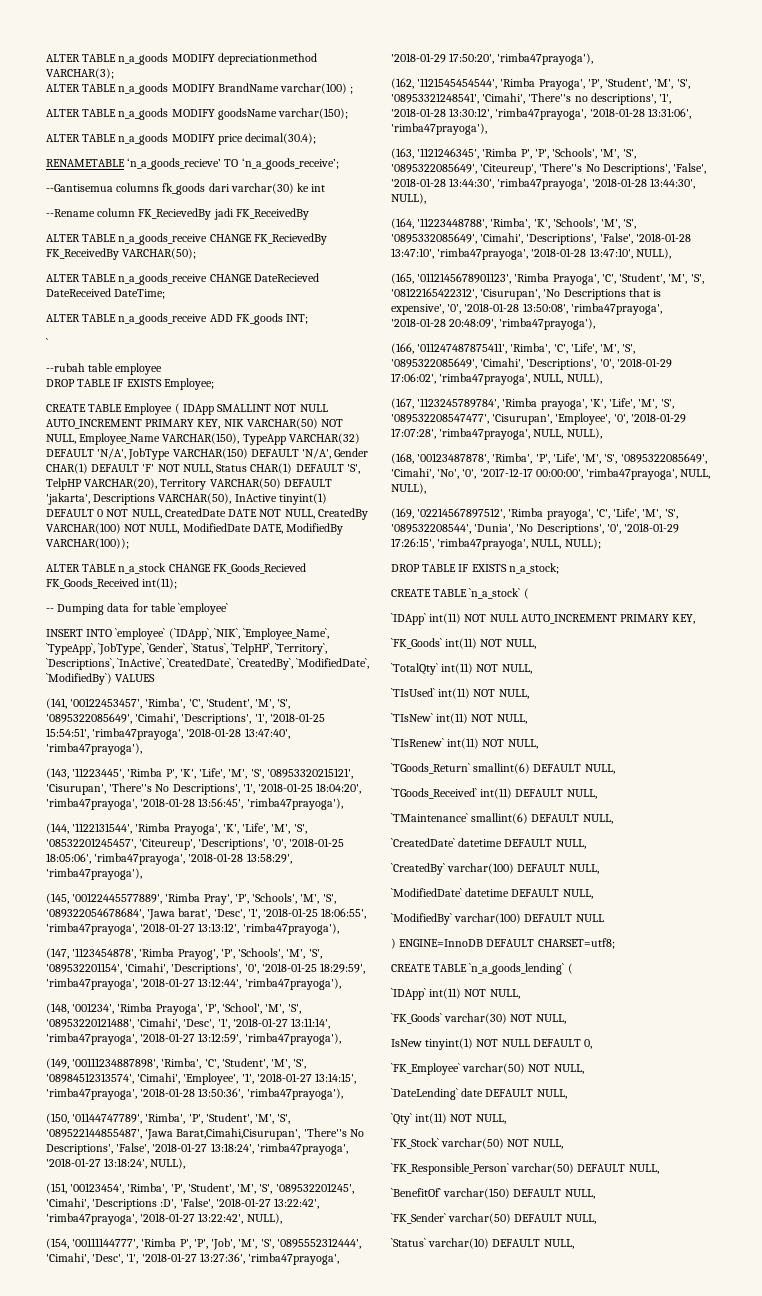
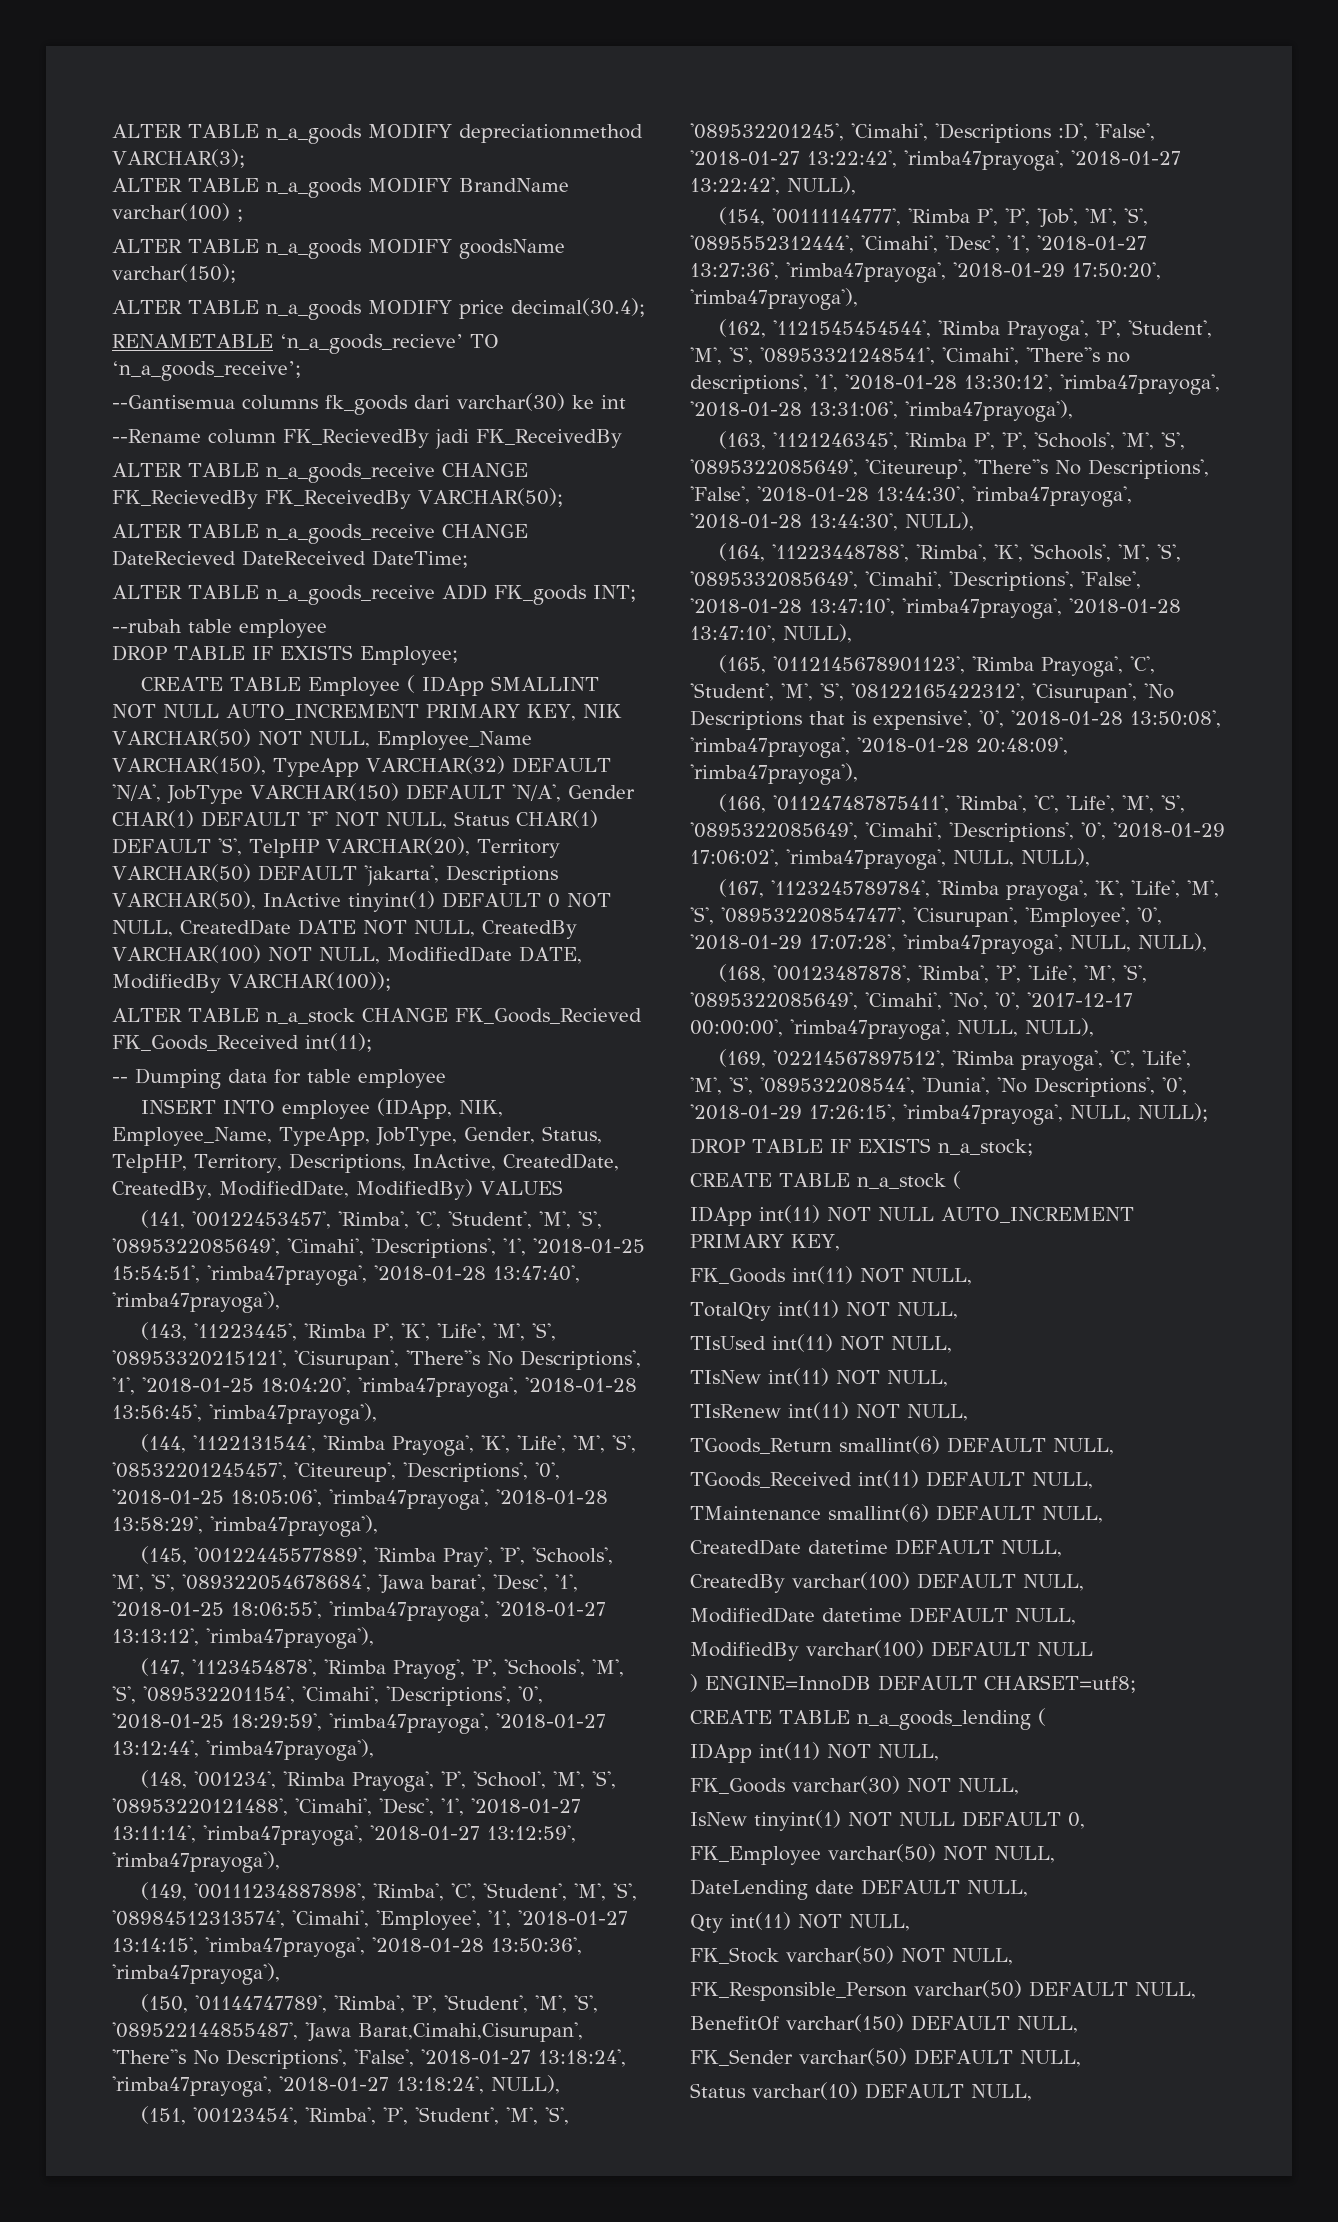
[46,338,48,347] // ` -> (636, 593) none
[178,603,229,615] `employee` -> [358,1069,446,1088] employee
[115,628,330,640] [46,643,328,655] [46,658,369,670] [46,673,112,685] `employee` (`IDApp`, `NIK`, `Employee_Name`, `TypeApp`, `JobType`, `Gender`, `Status`, `TelpHP`, `Territory`, `Descriptions`, `InActive`, `CreatedDate`, `CreatedBy`, `ModifiedDate`, `ModifiedBy`) -> [282,1098,504,1119] [112,1126,602,1146] [112,1153,619,1173] [112,1179,473,1200] employee (IDApp, NIK, Employee_Name, TypeApp, JobType, Gender, Status, TelpHP, Territory, Descriptions, InActive, CreatedDate, CreatedBy, ModifiedDate, ModifiedBy)
[469,588,529,599] [391,613,426,625] `n_a_stock` ( // `IDApp` -> [856,1171,961,1189] [690,1206,752,1226] n_a_stock ( // IDApp
[391,638,536,649] [391,663,532,675] [391,688,529,699] [391,713,527,724] [391,738,538,749] [391,763,615,774] [391,788,477,799] `FK_Goods` int(11) NOT NULL, // `TotalQty` int(11) NOT NULL, // `TIsUsed` int(11) NOT NULL, // `TIsNew` int(11) NOT NULL, // `TIsRenew` int(11) NOT NULL, // `TGoods_Return` smallint(6) DEFAULT NULL, // `TGoods_Received` -> [690,1266,972,1285] [690,1300,958,1321] [690,1334,952,1353] [690,1368,948,1387] [690,1402,968,1421] [690,1436,1114,1455] [690,1472,852,1488] FK_Goods int(11) NOT NULL, // TotalQty int(11) NOT NULL, // TIsUsed int(11) NOT NULL, // TIsNew int(11) NOT NULL, // TIsRenew int(11) NOT NULL, // TGoods_Return smallint(6) DEFAULT NULL, // TGoods_Received
[391,813,613,824] [391,838,586,849] [391,863,445,875] `TMaintenance` smallint(6) DEFAULT NULL, // `CreatedDate` datetime DEFAULT NULL, // `CreatedBy` -> [690,1504,1103,1523] [690,1539,1062,1557] [690,1574,785,1593] TMaintenance smallint(6) DEFAULT NULL, // CreatedDate datetime DEFAULT NULL, // CreatedBy
[391,888,593,899] [391,913,452,925] `ModifiedDate` datetime DEFAULT NULL, // `ModifiedBy` -> [690,1607,1076,1625] [690,1642,799,1661] ModifiedDate datetime DEFAULT NULL, // ModifiedBy
[469,963,573,975] [391,988,520,1000] [391,1013,442,1024] `n_a_goods_lending` ( // `IDApp` int(11) NOT NULL, // `FK_Goods` -> [856,1708,1046,1730] [690,1742,939,1763] [690,1778,785,1794] n_a_goods_lending ( // IDApp int(11) NOT NULL, // FK_Goods
[391,1063,584,1075] [391,1088,458,1100] `FK_Employee` varchar(50) NOT NULL, // `DateLending` -> [690,1844,1055,1865] [690,1879,808,1900] FK_Employee varchar(50) NOT NULL, // DateLending
[391,1113,506,1125] [391,1138,563,1149] [391,1163,659,1175] [391,1188,441,1197] `Qty` int(11) NOT NULL, // `FK_Stock` varchar(50) NOT NULL, // `FK_Responsible_Person` varchar(50) DEFAULT NULL, // `BenefitOf` -> [690,1912,910,1933] [690,1946,1013,1965] [690,1980,1196,2001] [690,2016,779,2030] Qty int(11) NOT NULL, // FK_Stock varchar(50) NOT NULL, // FK_Responsible_Person varchar(50) DEFAULT NULL, // BenefitOf
[391,1213,596,1224] [391,1238,426,1247] `FK_Sender` varchar(50) DEFAULT NULL, // `Status` -> [690,2048,1081,2067] [690,2083,745,2098] FK_Sender varchar(50) DEFAULT NULL, // Status

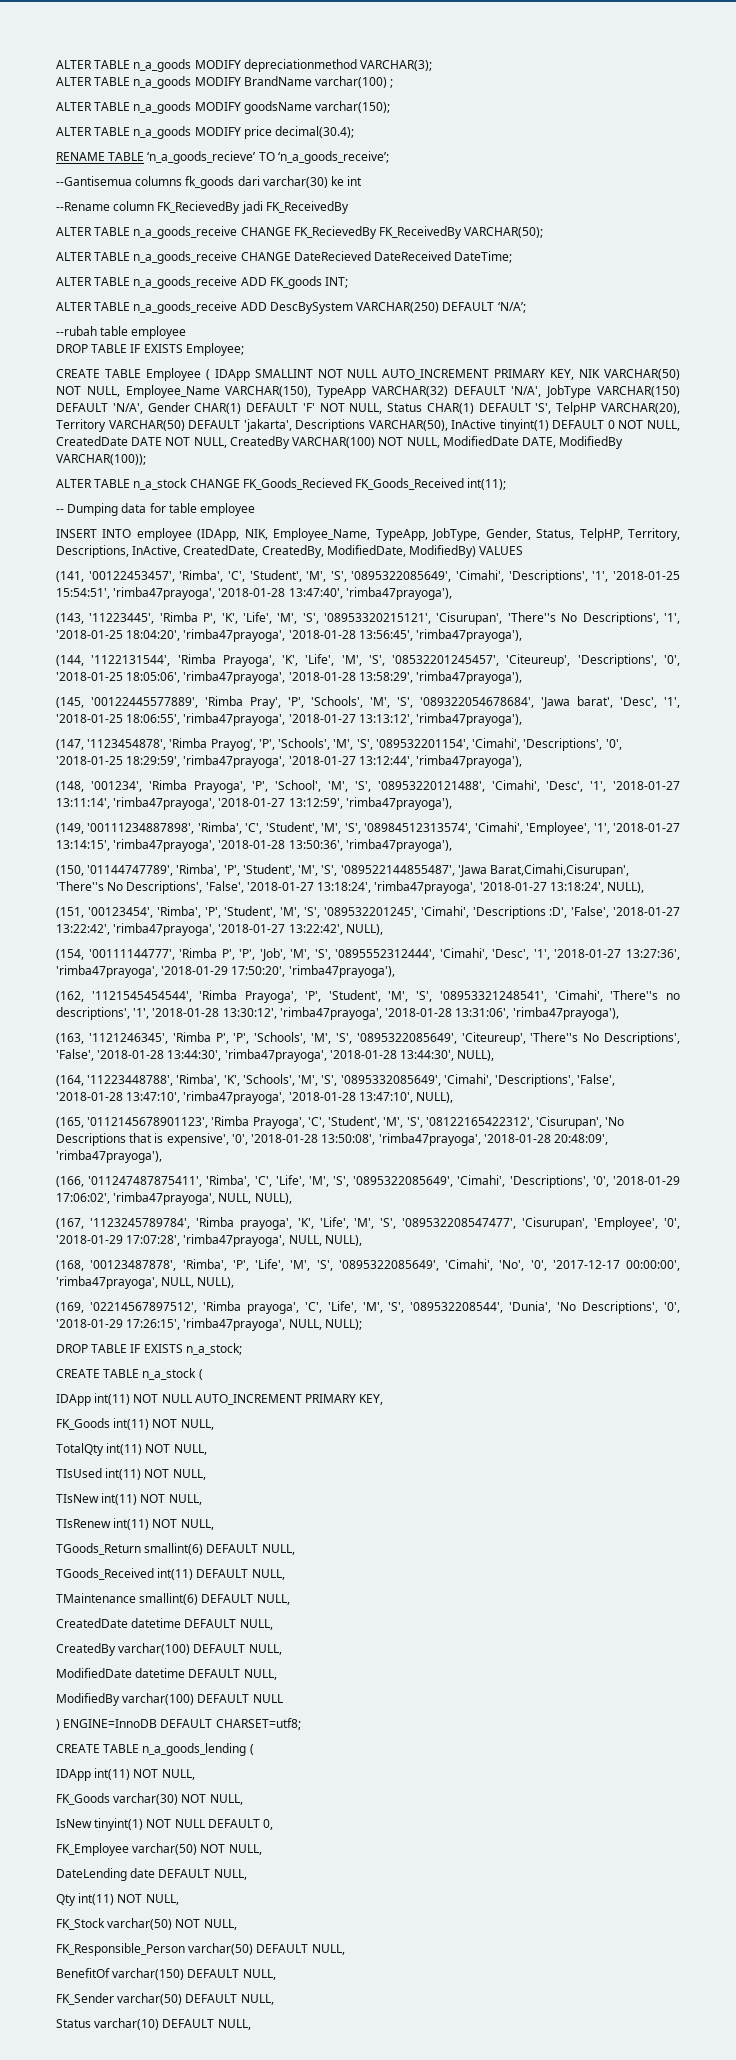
[112,334,273,348] RENAMETABLE -> [56,152,145,161] RENAME TABLE
(636, 593) none -> [56,301,526,314] // ALTER TABLE n_a_goods_receive ADD DescBySystem VARCHAR(250) DEFAULT ‘N/A’;

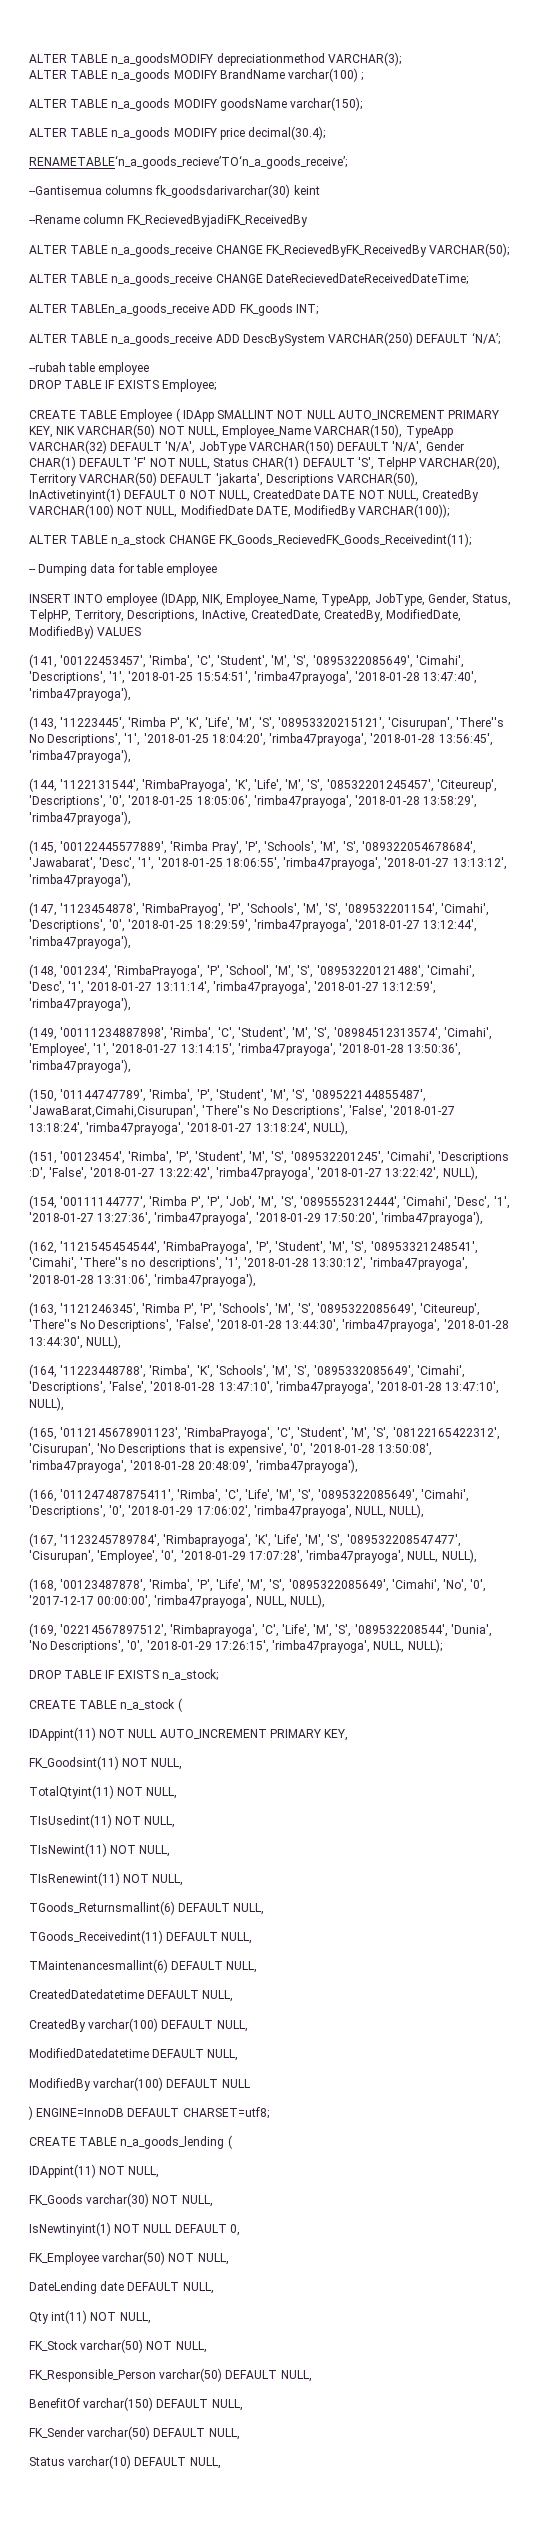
[56,59,241,72] ALTER TABLE n_a_goods MODIFY -> [29,53,214,66] ALTER TABLE n_a_goodsMODIFY
[56,151,389,164] [56,176,363,189] RENAME TABLE ‘n_a_goods_recieve’ TO ‘n_a_goods_receive’; // --Gantisemua columns fk_goods dari varchar(30) ke int -> [29,155,347,169] [29,184,320,198] RENAMETABLE‘n_a_goods_recieve’TO‘n_a_goods_receive’; // --Gantisemua columns fk_goodsdarivarchar(30) keint
[157,201,349,214] [56,226,463,239] FK_RecievedBy jadi FK_ReceivedBy // ALTER TABLE n_a_goods_receive CHANGE FK_RecievedBy FK_ReceivedBy -> [127,214,309,227] [29,244,427,257] FK_RecievedByjadiFK_ReceivedBy // ALTER TABLE n_a_goods_receive CHANGE FK_RecievedByFK_ReceivedBy
[293,251,513,263] [56,276,238,289] DateRecieved DateReceived DateTime; // ALTER TABLE n_a_goods_receive -> [265,273,468,285] [29,303,210,316] DateRecievedDateReceivedDateTime; // ALTER TABLEn_a_goods_receive
[451,419,549,432] InActive tinyint(1) -> [29,488,121,502] InActivetinyint(1)
[242,478,507,490] FK_Goods_Recieved FK_Goods_Received int(11); -> [218,533,471,547] FK_Goods_RecievedFK_Goods_Receivedint(11);
[177,654,275,667] 'Rimba Prayoga', -> [142,779,232,792] 'RimbaPrayoga',
[541,696,613,709] 'Jawa barat', -> [29,857,96,870] 'Jawabarat',
[169,738,256,751] 'Rimba Prayog', -> [142,903,225,916] 'RimbaPrayog',
[148,780,246,793] 'Rimba Prayoga', -> [114,965,204,978] 'RimbaPrayoga',
[457,864,630,877] 'Jawa Barat,Cimahi,Cisurupan', -> [29,1105,199,1118] 'JawaBarat,Cimahi,Cisurupan',
[199,990,298,1003] 'Rimba Prayoga', -> [163,1241,253,1254] 'RimbaPrayoga',
[211,1116,305,1129] 'Rimba Prayoga', -> [184,1427,274,1440] 'RimbaPrayoga',
[195,1217,292,1230] 'Rimba prayoga', -> [163,1534,252,1547] 'Rimbaprayoga',
[202,1301,299,1314] 'Rimba prayoga', -> [170,1624,259,1637] 'Rimbaprayoga',
[56,1393,131,1406] IDApp int(11) -> [29,1727,96,1741] IDAppint(11)
[56,1418,214,1430] [56,1443,207,1456] [56,1468,206,1480] [56,1493,202,1505] [56,1518,214,1530] [56,1543,295,1555] [56,1568,285,1580] [56,1593,290,1605] [56,1618,182,1628] FK_Goods int(11) NOT NULL, // TotalQty int(11) NOT NULL, // TIsUsed int(11) NOT NULL, // TIsNew int(11) NOT NULL, // TIsRenew int(11) NOT NULL, // TGoods_Return smallint(6) DEFAULT NULL, // TGoods_Received int(11) DEFAULT NULL, // TMaintenance smallint(6) DEFAULT NULL, // CreatedDate datetime -> [29,1756,183,1770] [29,1785,178,1799] [29,1814,176,1828] [29,1843,171,1857] [29,1872,184,1886] [29,1901,265,1915] [29,1930,253,1944] [29,1959,258,1973] [29,1989,144,1999] FK_Goodsint(11) NOT NULL, // TotalQtyint(11) NOT NULL, // TIsUsedint(11) NOT NULL, // TIsNewint(11) NOT NULL, // TIsRenewint(11) NOT NULL, // TGoods_Returnsmallint(6) DEFAULT NULL, // TGoods_Receivedint(11) DEFAULT NULL, // TMaintenancesmallint(6) DEFAULT NULL, // CreatedDatedatetime
[56,1668,186,1678] ModifiedDate datetime -> [29,2048,149,2058] ModifiedDatedatetime
[56,1768,131,1781] IDApp int(11) -> [29,2164,96,2178] IDAppint(11)
[56,1818,144,1831] IsNew tinyint(1) -> [29,2222,111,2236] IsNewtinyint(1)

